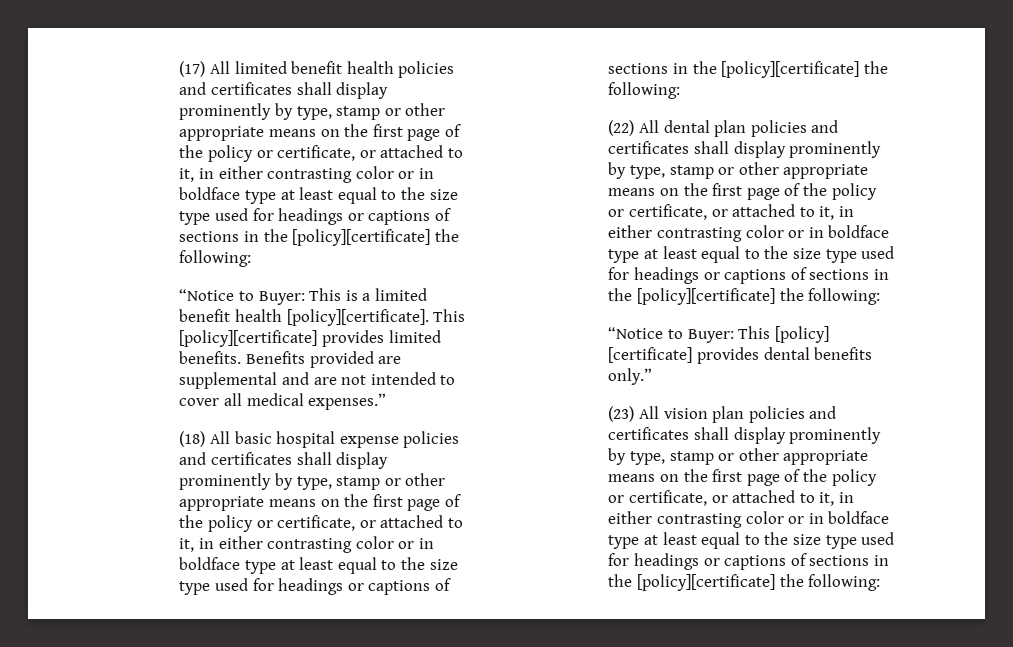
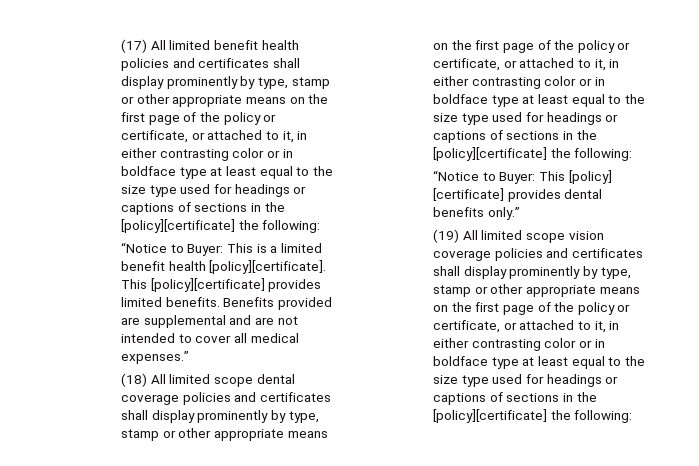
[234,431,460,448] [179,452,389,469] [179,473,446,490] [179,494,462,511] [179,515,464,532] [179,536,435,553] [179,557,458,574] [179,578,452,595] [608,61,888,78] [608,82,681,99] [608,120,747,137] basic hospital expense policies and certificates shall display prominently by type, stamp or other appropriate means on the first page of the policy or certificate, or attached to it, in either contrasting color or in boldface type at least equal to the size type used for headings or captions of sections in the [policy][certificate] the following: // (22) All dental plan -> [169,374,295,387] [120,394,179,405] limited scope dental coverage
[608,406,745,423] (23) All vision plan -> [432,229,604,243] [432,250,491,261] (19) All limited scope vision coverage

